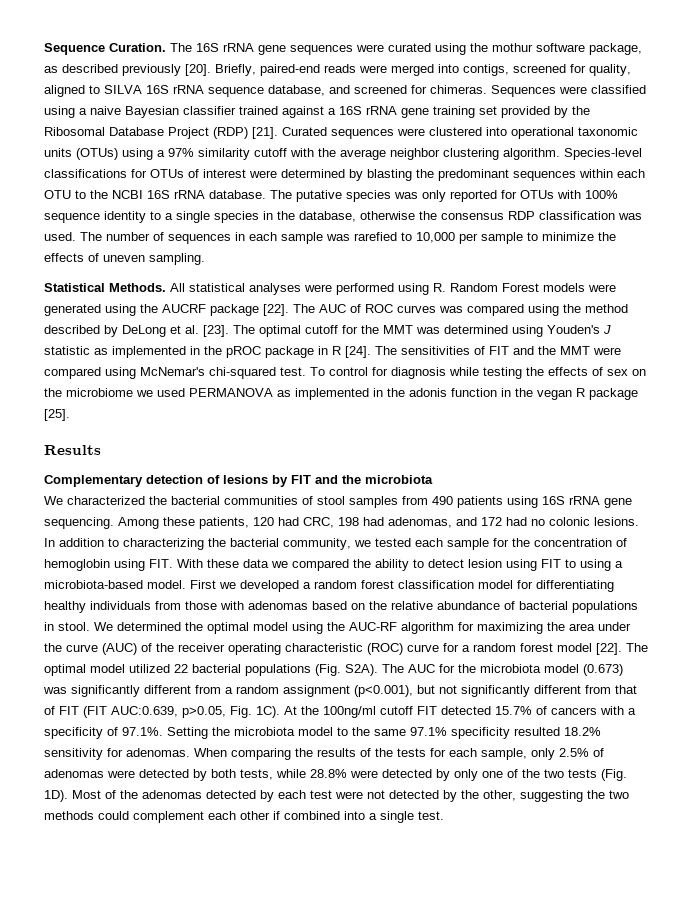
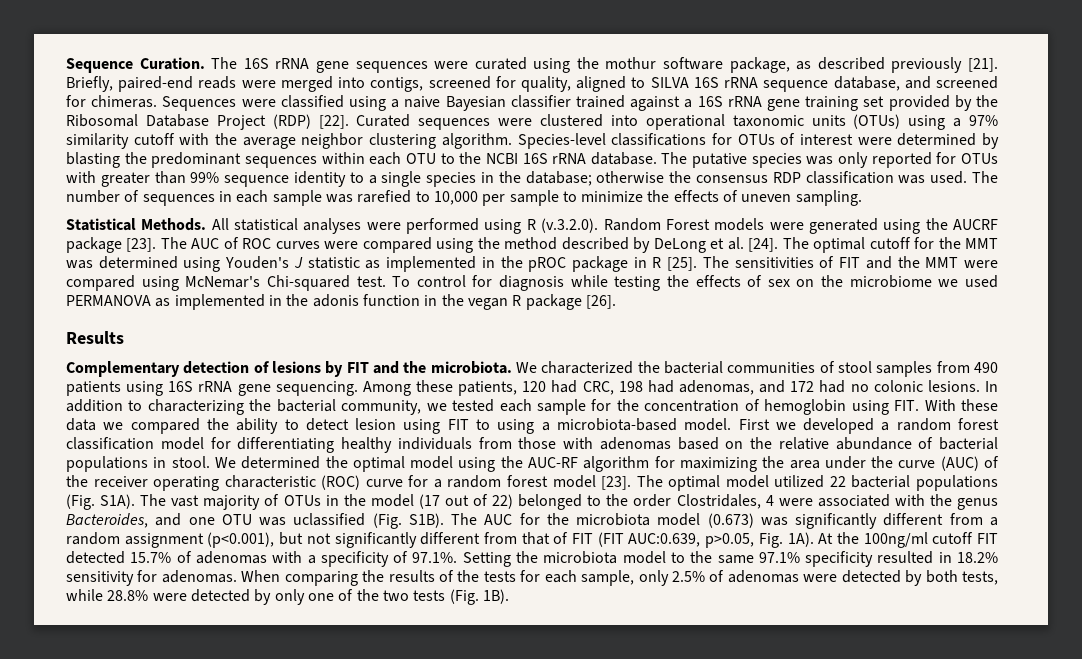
[185,64,211,76] [20]. -> [968,58,999,72] [21].
[252,127,278,139] [21]. -> [318,115,349,129] [22].
[585,190,618,199] 100% -> [100,171,220,187] greater than 99%
[299,211,356,222] database, -> [525,171,592,186] database;
[433,283,446,292] R. -> [526,218,599,233] R (v.3.2.0).
[263,304,289,316] [22]. -> [126,238,157,252] [23].
[439,306,463,313] was -> [324,241,359,249] were
[203,325,229,337] [23]. -> [748,238,779,252] [24].
[345,346,371,358] [24]. -> [667,257,698,271] [25].
[209,367,276,379] chi-squared -> [266,275,350,291] Chi-squared
[44,409,70,421] [25]. -> [585,295,616,309] [26].
[365,475,433,484] microbiota // -> [430,361,512,374] microbiota.
[596,643,622,655] [22]. -> [601,476,632,490] [23].
[345,664,378,676] S2A). -> [100,494,999,510] [66,513,444,529] S1A). The vast majority of OTUs in the model (17 out of 22) belonged to the order Clostridales, 4 were associated with the genus Bacteroides, and one OTU was uclassified (Fig. S1B).
[256,706,280,718] 1C). -> [787,532,814,547] 1A).
[551,707,597,715] cancers -> [195,551,267,564] adenomas
(560, 731) none -> [938,552,952,563] in
[44,790,629,802] [44,811,444,823] 1D). Most of the adenomas detected by each test were not detected by the other, suggesting the two methods could complement each other if combined into a single test. -> [482,589,509,604] 1B).

